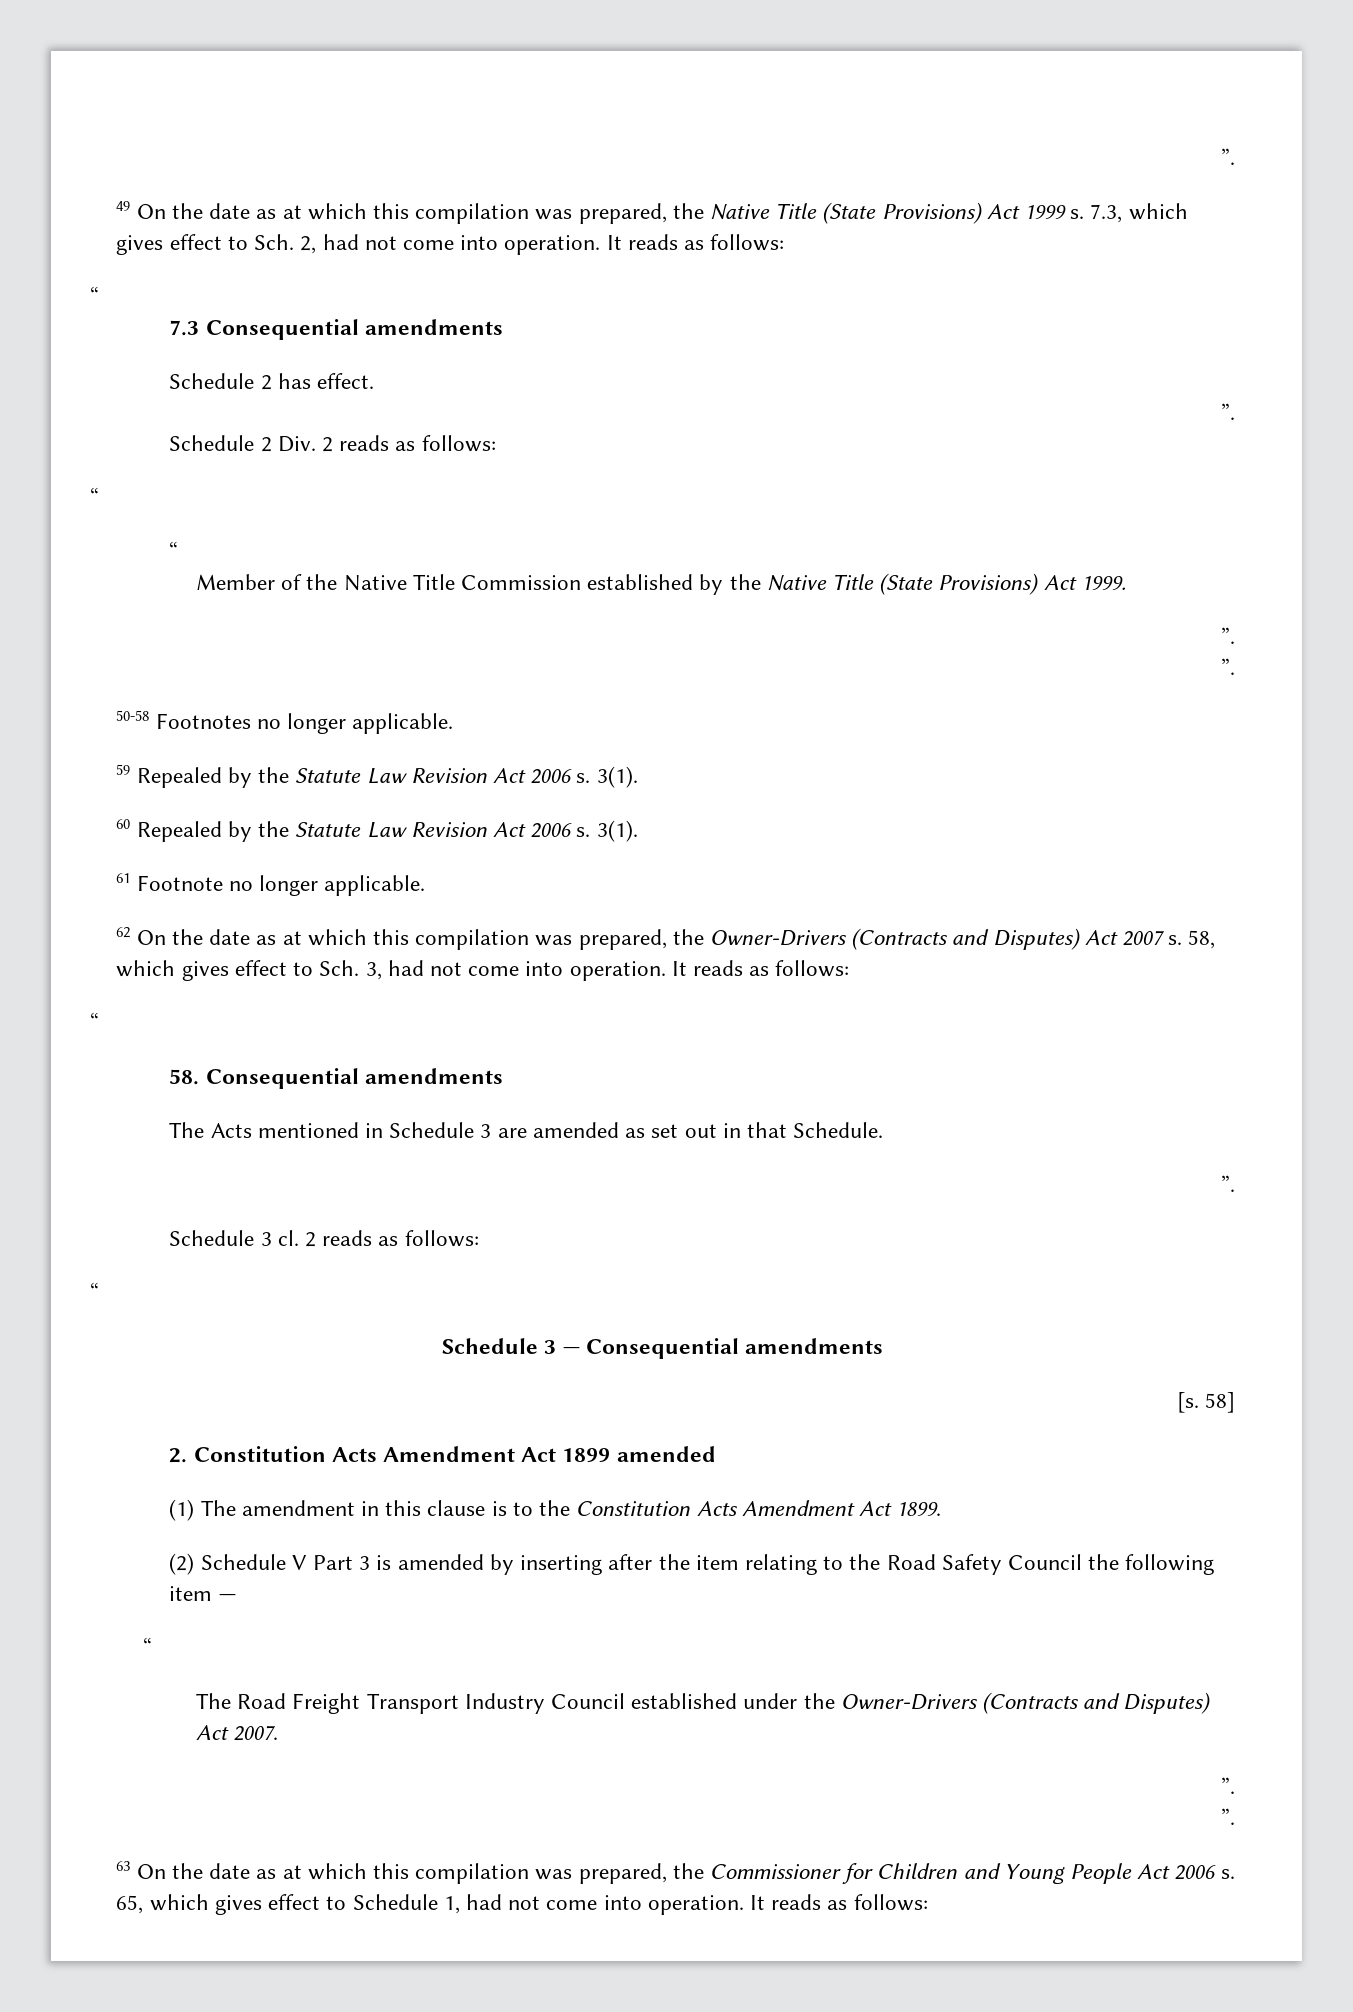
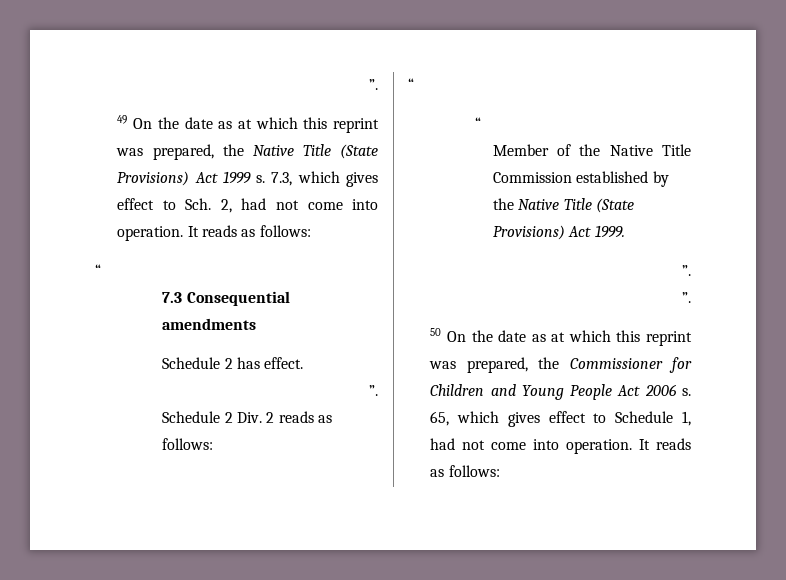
[415,203,530,224] compilation -> [333,118,380,133] reprint
[116,710,454,734] [116,764,638,788] [116,819,638,842] [116,873,426,896] [116,927,1216,950] [116,960,850,981] [90,1012,99,1030] [169,1068,503,1089] [169,1122,884,1138] [1221,1175,1235,1192] [169,1230,479,1247] [90,1282,99,1300] [442,1338,883,1359] [1176,1392,1235,1413] [169,1446,716,1463] [169,1499,942,1521] [169,1553,1215,1575] [169,1586,236,1601] [142,1637,152,1655] [195,1692,1212,1714] [195,1725,279,1741] [1221,1777,1235,1794] [1221,1808,1235,1825] [116,1861,530,1884] 50-58 Footnotes no longer applicable. // 59 Repealed by the Statute Law Revision Act 2006 s. 3(1). // 60 Repealed by the Statute Law Revision Act 2006 s. 3(1). // 61 Footnote no longer applicable. // 62 On the date as at which this compilation was prepared, the Owner-Drivers (Contracts and Disputes) Act 2007 s. 58, which gives effect to Sch. 3, had not come into operation. It reads as follows: // “ // 58. Consequential amendments // The Acts mentioned in Schedule 3 are amended as set out in that Schedule. // ”. // Schedule 3 cl. 2 reads as follows: // “ // Schedule 3 — Consequential amendments // [s. 58] // 2. Constitution Acts Amendment Act 1899 amended // (1) The amendment in this clause is to the Constitution Acts Amendment Act 1899. // (2) Schedule V Part 3 is amended by inserting after the item relating to the Road Safety Council the following item — // “ // The Road Freight Transport Industry Council established under the Owner-Drivers (Contracts and Disputes) Act 2007. // ”. // ”. // 63 On the date as at which this compilation -> [430,328,692,346] 50 On the date as at which this reprint

